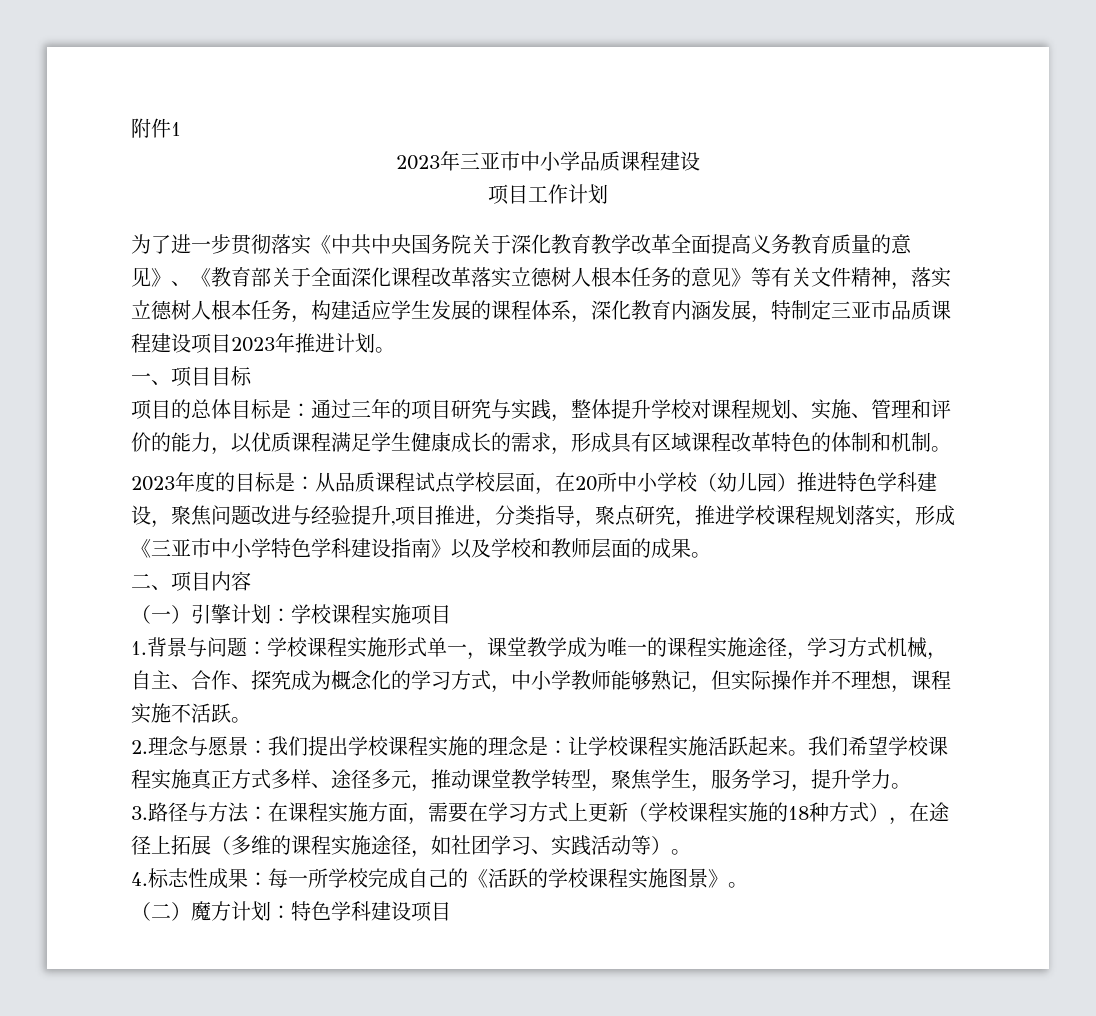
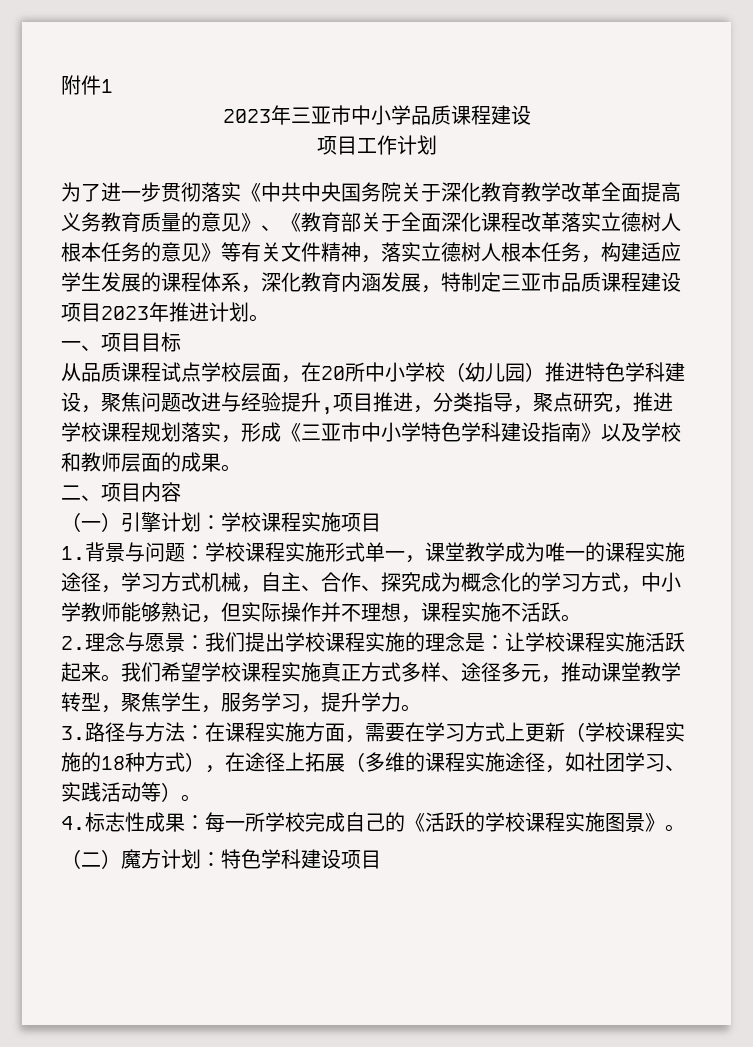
[131,399,951,422] [131,432,951,455] [131,471,315,492] 项目的总体目标是：通过三年的项目研究与实践，整体提升学校对课程规划、实施、管理和评价的能力，以优质课程满足学生健康成长的需求，形成具有区域课程改革特色的体制和机制。 // 2023年度的目标是： -> (181, 342) none

